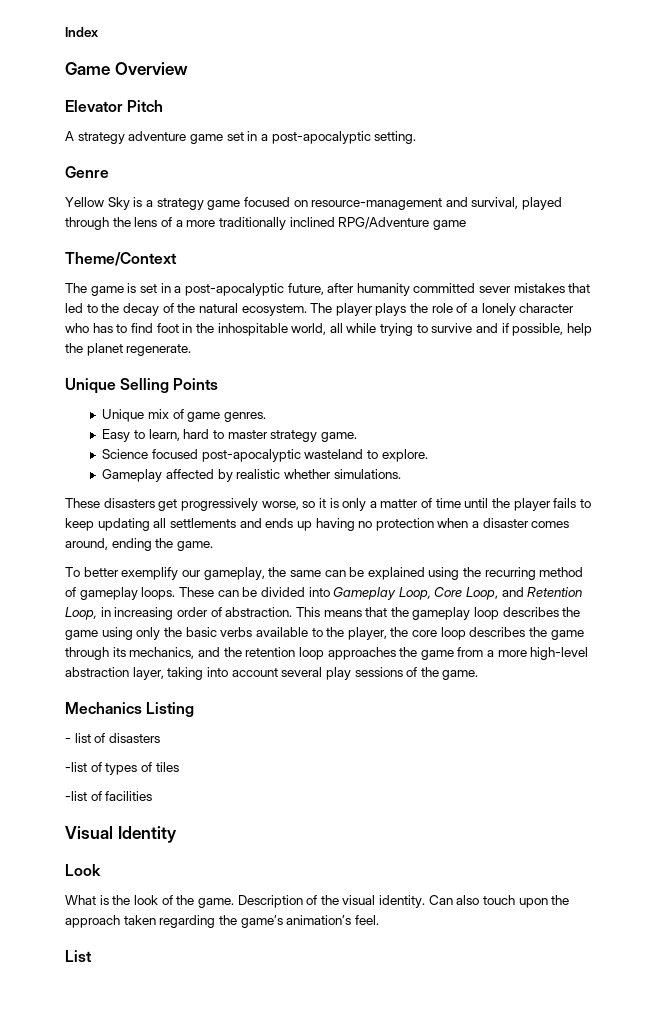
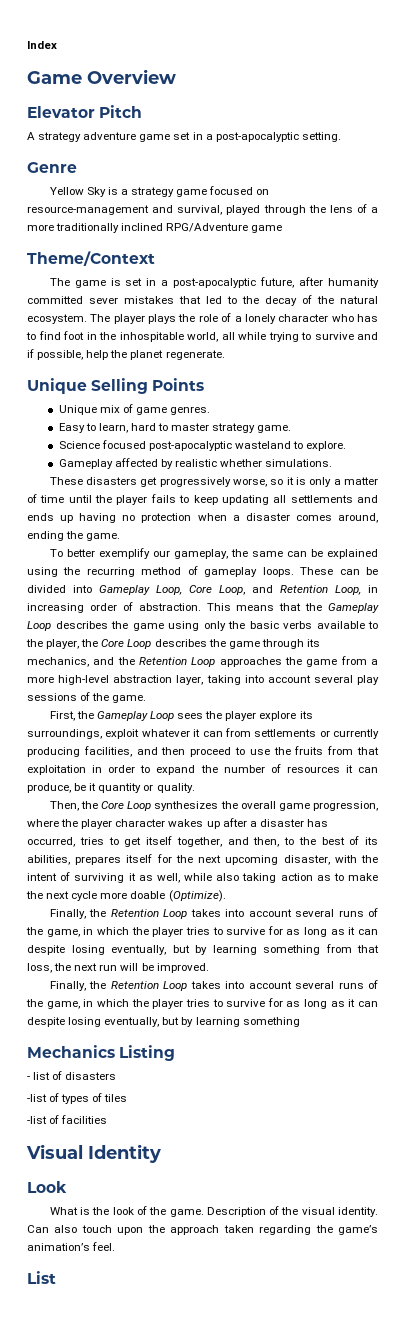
[412,607,500,620] gameplay loop -> [328,603,379,613] [27,621,51,631] Gameplay Loop
[412,627,466,640] core loop -> [101,639,152,649] Core Loop
[245,647,324,660] retention loop -> [139,657,216,667] Retention Loop
(479, 675) none -> [49,711,313,721] [27,728,379,739] [27,746,380,757] [27,764,378,775] [27,783,195,793] [49,801,378,811] [27,818,328,829] [27,836,378,847] [27,854,379,865] [27,872,379,883] [26,890,226,902] [49,908,378,919] [26,926,379,937] [27,944,379,955] [27,963,209,973] [49,980,378,991] [26,998,379,1009] [27,1017,300,1027] // First, the Gameplay Loop sees the player explore its surroundings, exploit whatever it can from settlements or currently producing facilities, and then proceed to use the fruits from that exploitation in order to expand the number of resources it can produce, be it quantity or quality. // Then, the Core Loop synthesizes the overall game progression, where the player character wakes up after a disaster has occurred, tries to get itself together, and then, to the best of its abilities, prepares itself for the next upcoming disaster, with the intent of surviving it as well, while also taking action as to make the next cycle more doable (Optimize). // Finally, the Retention Loop takes into account several runs of the game, in which the player tries to survive for as long as it can despite losing eventually, but by learning something from that loss, the next run will be improved. // Finally, the Retention Loop takes into account several runs of the game, in which the player tries to survive for as long as it can despite losing eventually, but by learning something

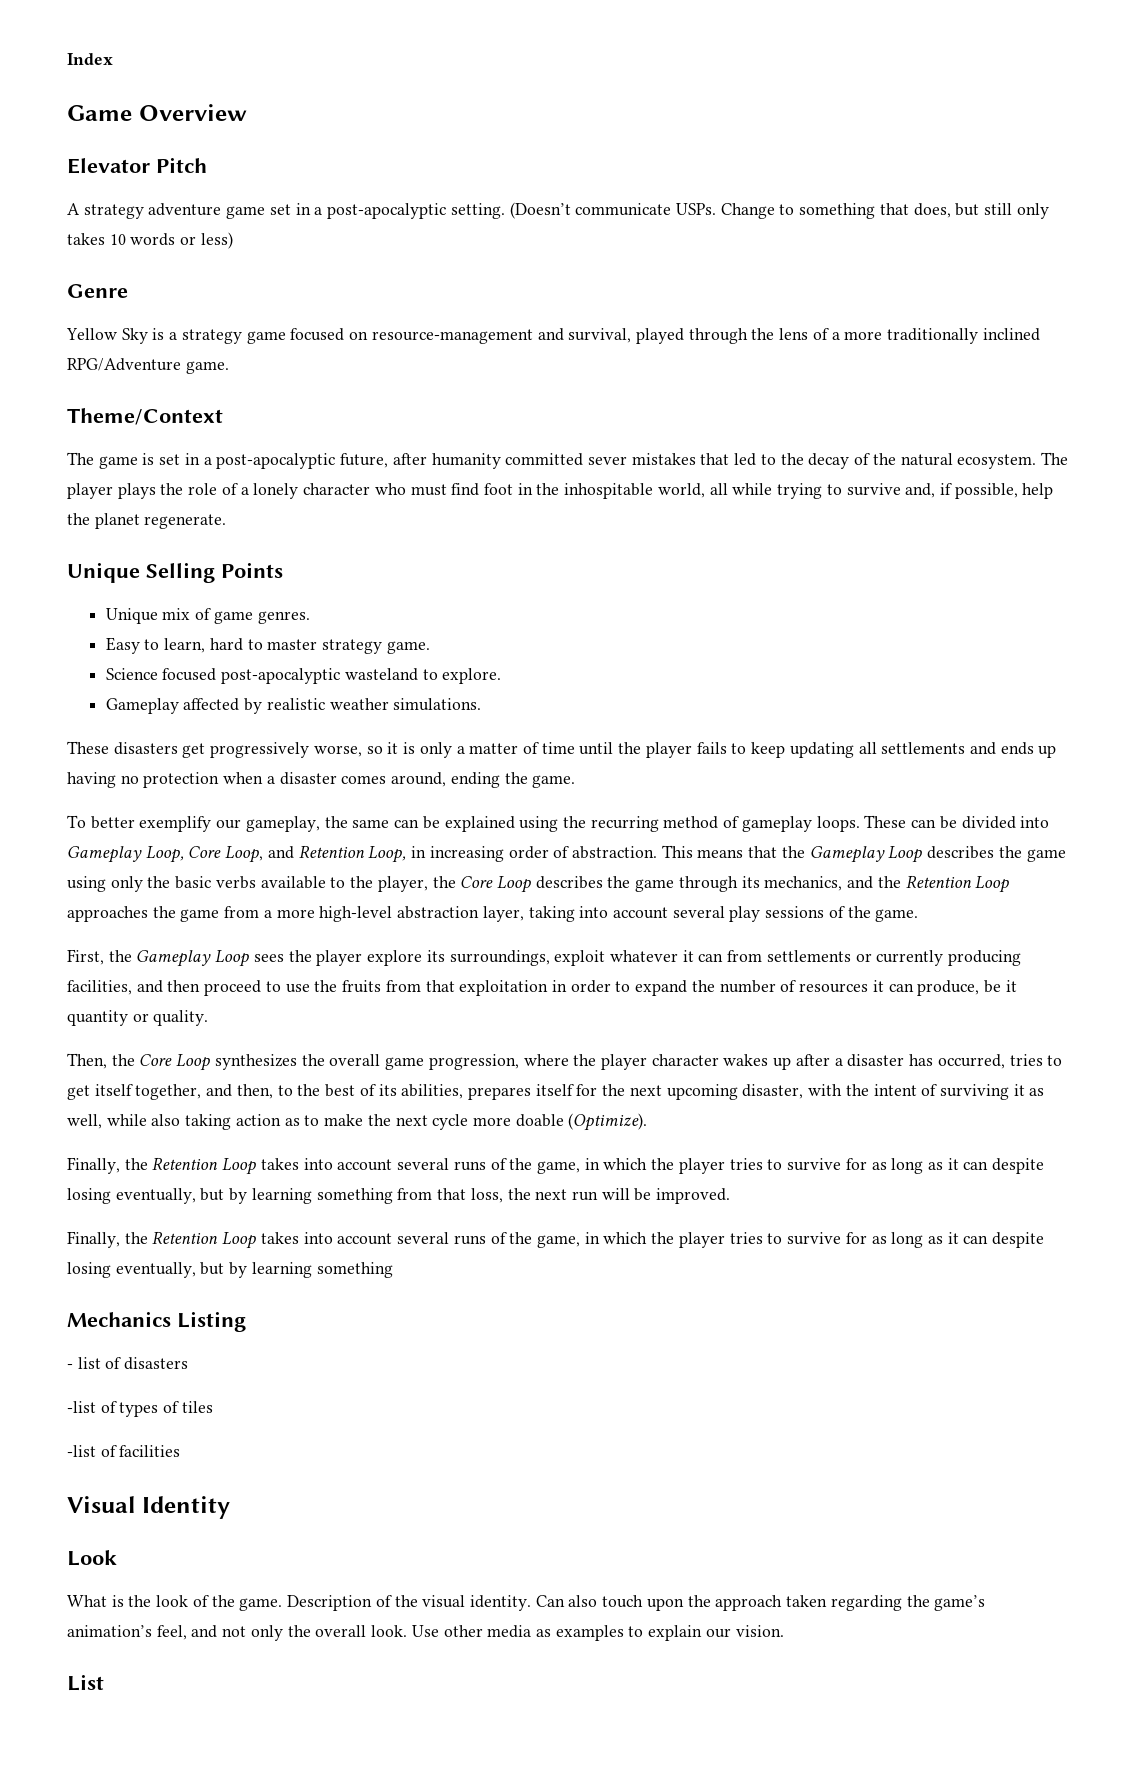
(341, 137) none -> [509,202,1049,219] [67,232,233,249] (Doesn’t communicate USPs. Change to something that does, but still only takes 10 words or less)
[251,225,283,233] game -> [185,361,229,374] game.
[357,314,379,322] [26,332,36,340] has to -> [410,484,447,496] must
[357,332,378,340] and -> [905,483,936,498] and,
[220,459,263,467] whether -> [329,698,389,710] weather
[92,1242,116,1251] feel. -> [156,1625,784,1641] feel, and not only the overall look. Use other media as examples to explain our vision.

